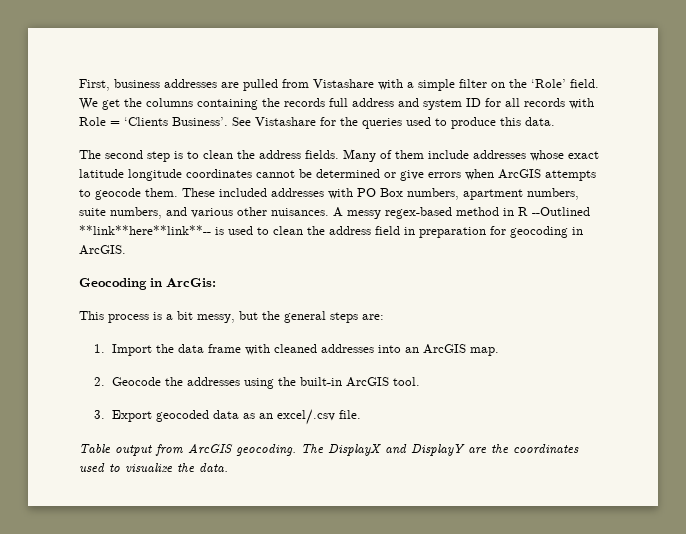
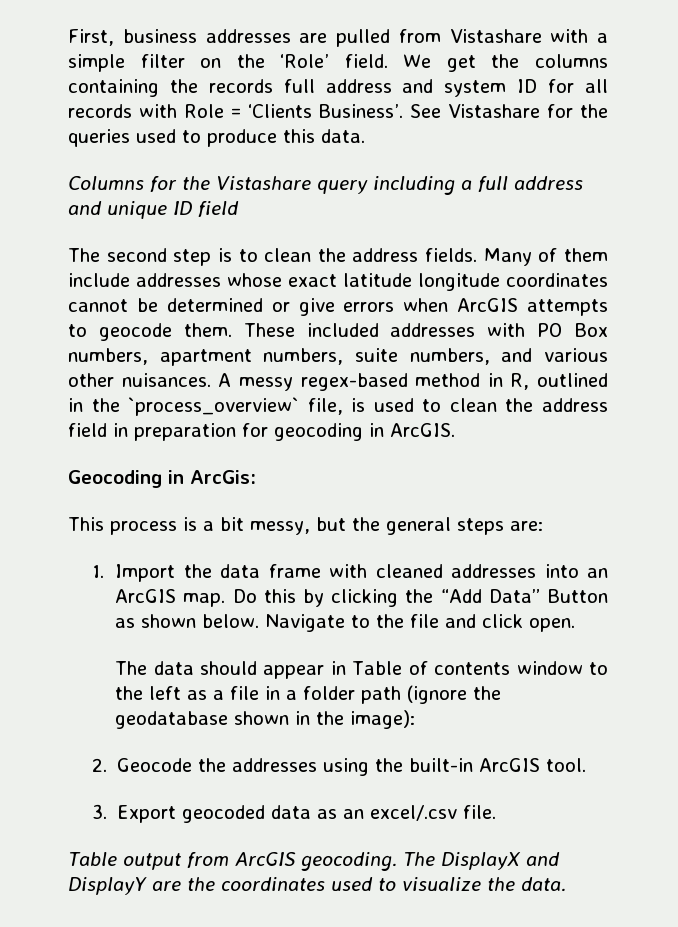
(555, 121) none -> [68,176,583,195] [68,201,239,219] // Columns for the Vistashare query including a full address and unique ID field
[518,207,590,216] [79,225,211,235] R --Outlined **link**here**link**-- -> [510,373,608,390] [68,397,343,416] R, outlined in the `process_overview` file,
(499, 351) none -> [232,589,609,607] [115,614,576,632] [115,661,608,679] [115,685,502,704] [115,710,416,729] Do this by clicking the “Add Data” Button as shown below. Navigate to the file and click open. // The data should appear in Table of contents window to the left as a file in a folder path (ignore the geodatabase shown in the image):

